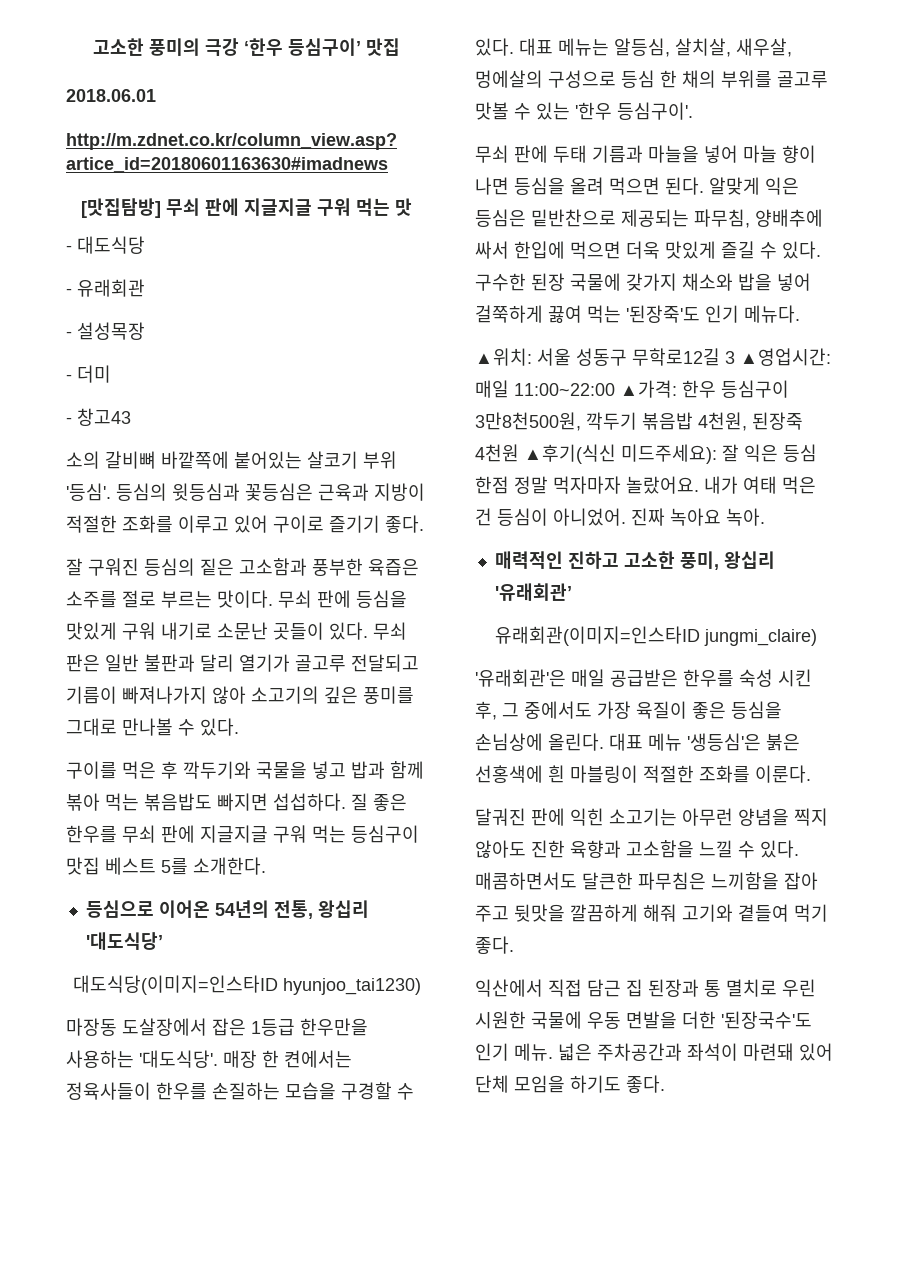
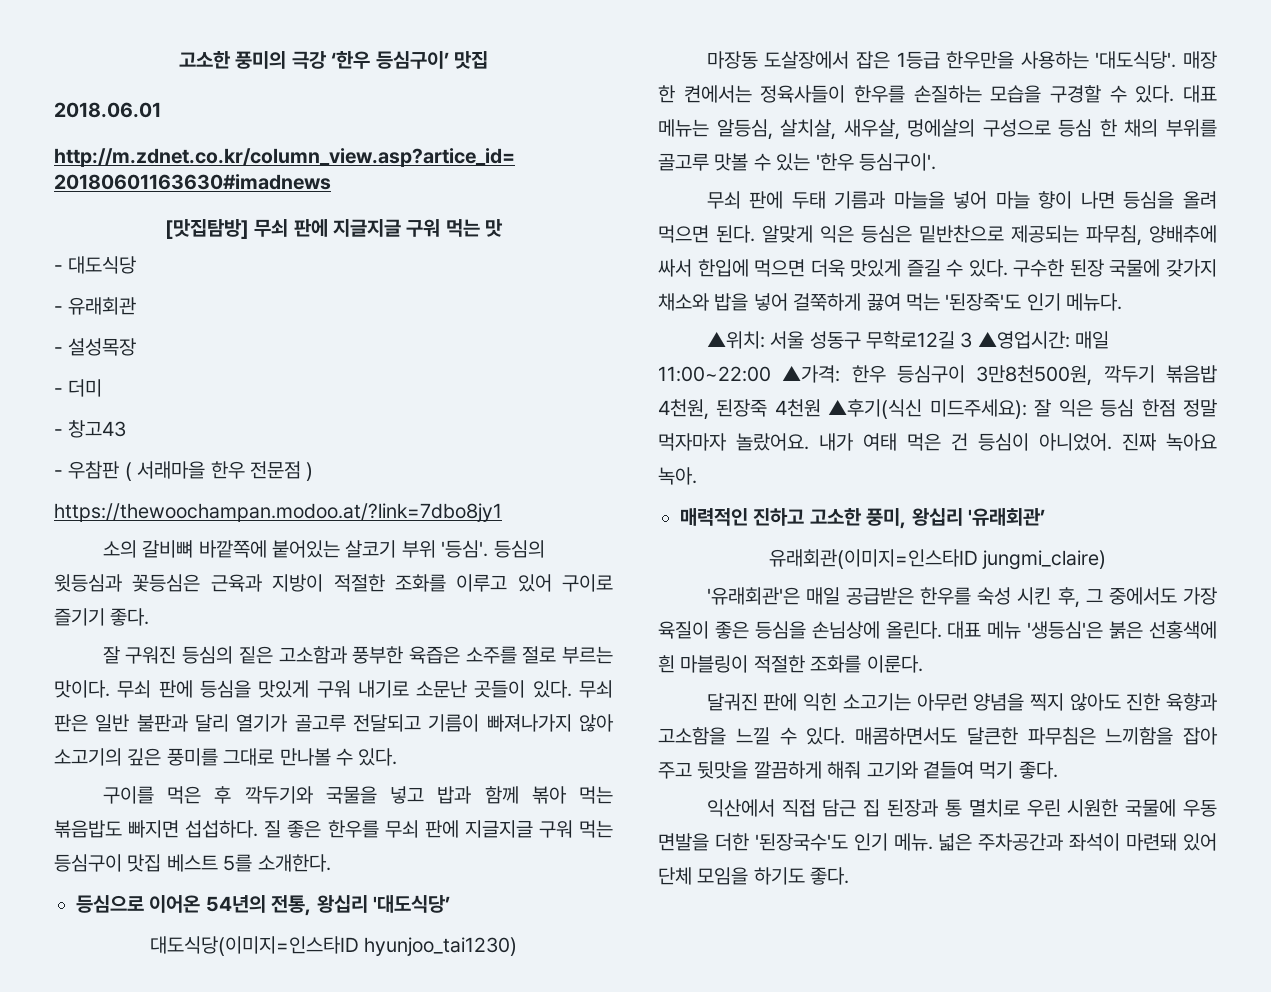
(131, 417) none -> [54,461,314,481] [54,503,502,522] // - 우참판 ( 서래마을 한우 전문점 ) // https://thewoochampan.modoo.at/?link=7dbo8jy1

